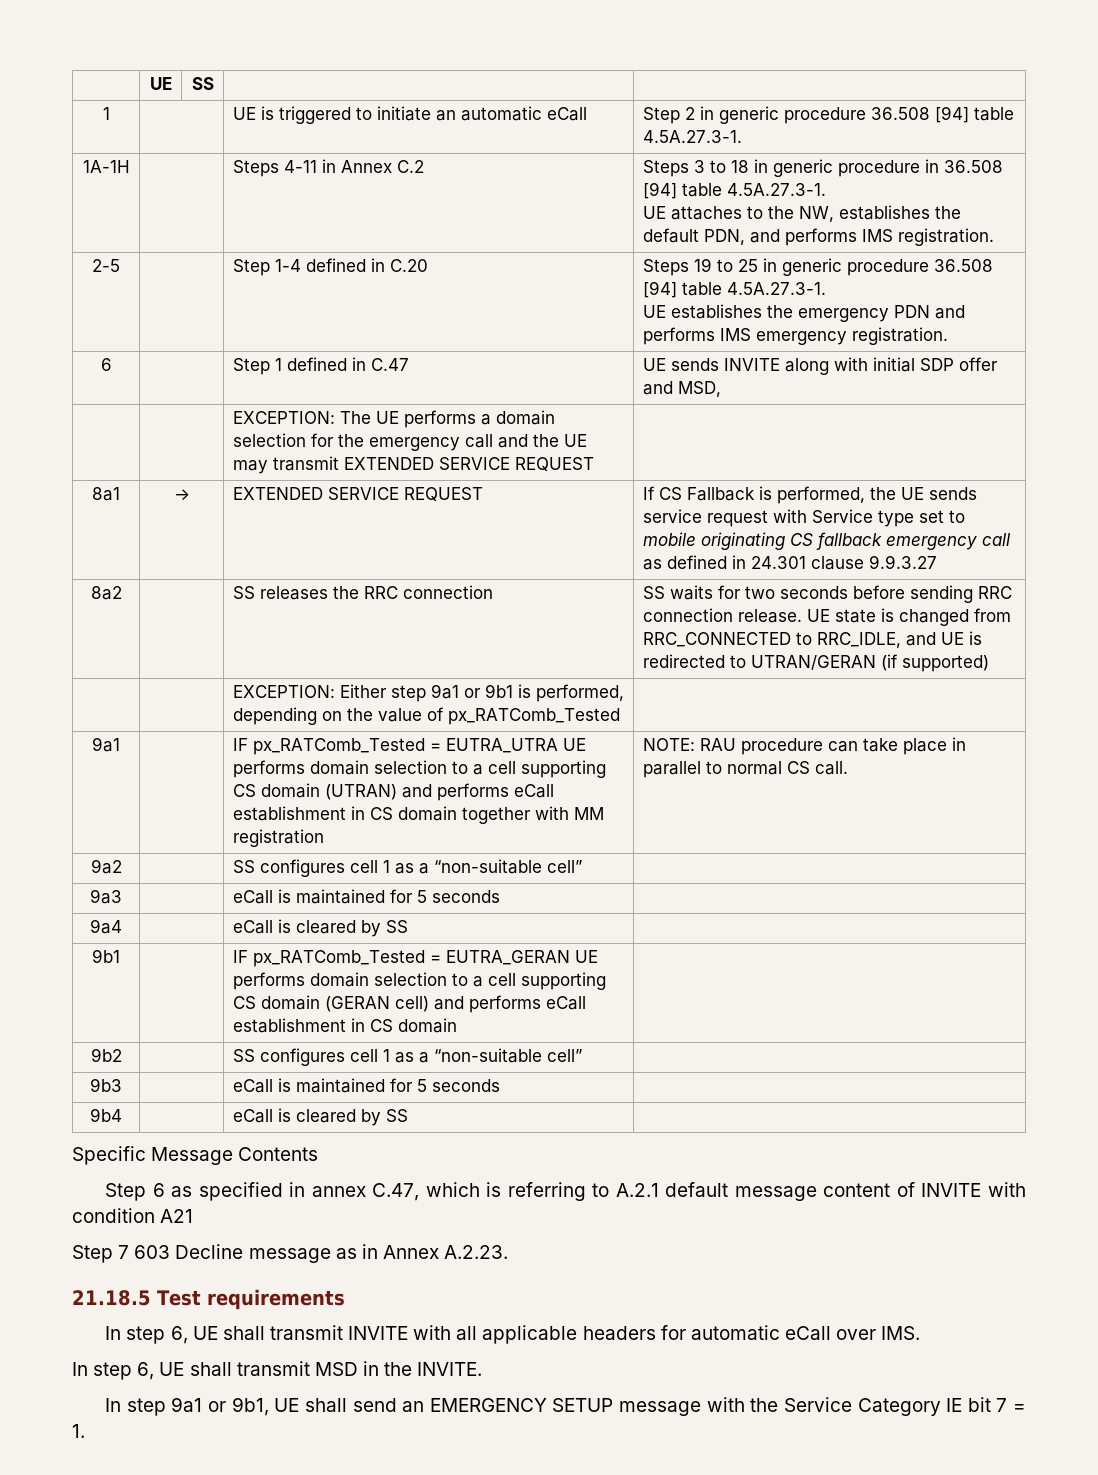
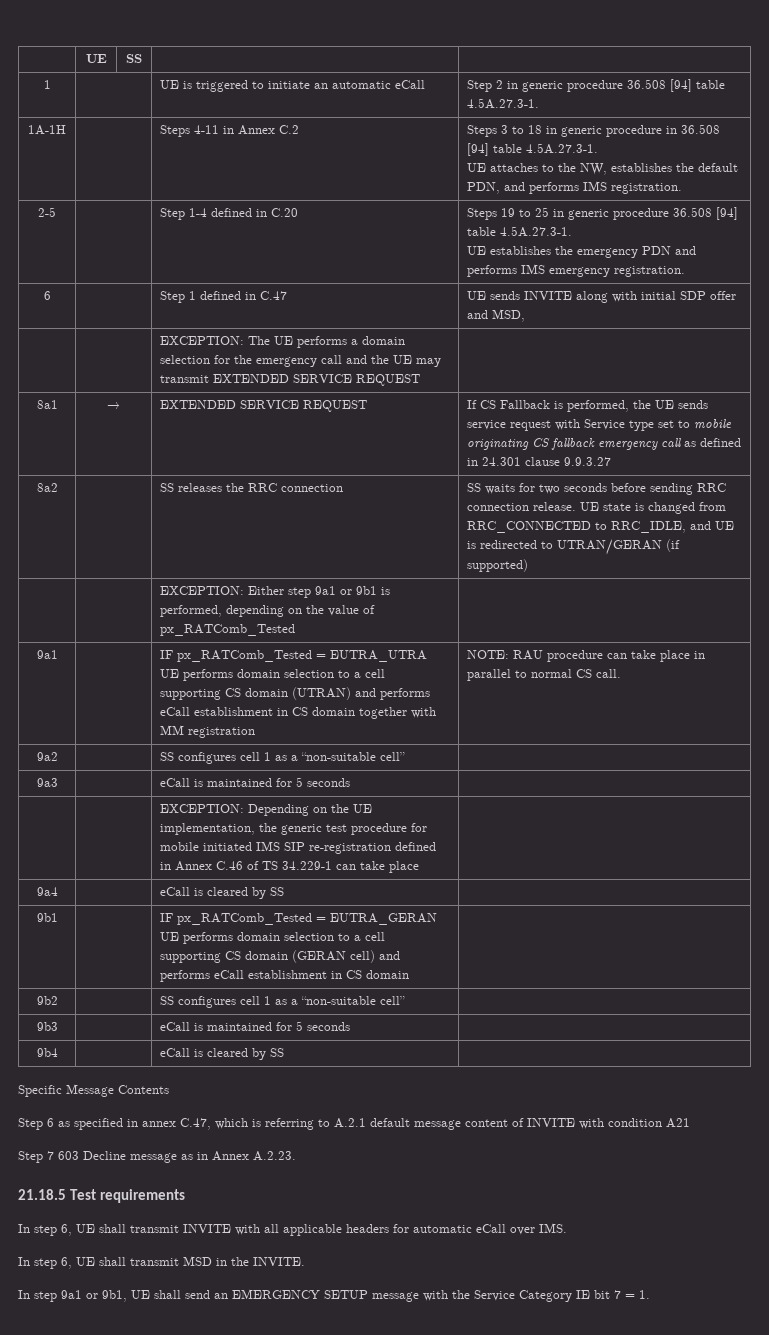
(500, 896) none -> [160,804,373,816] [160,823,428,835] [160,841,437,854] [160,861,420,873] // | | EXCEPTION: Depending on the UE implementation, the generic test procedure for mobile initiated IMS SIP re-registration defined in Annex C.46 of TS 34.229-1 can take place |

